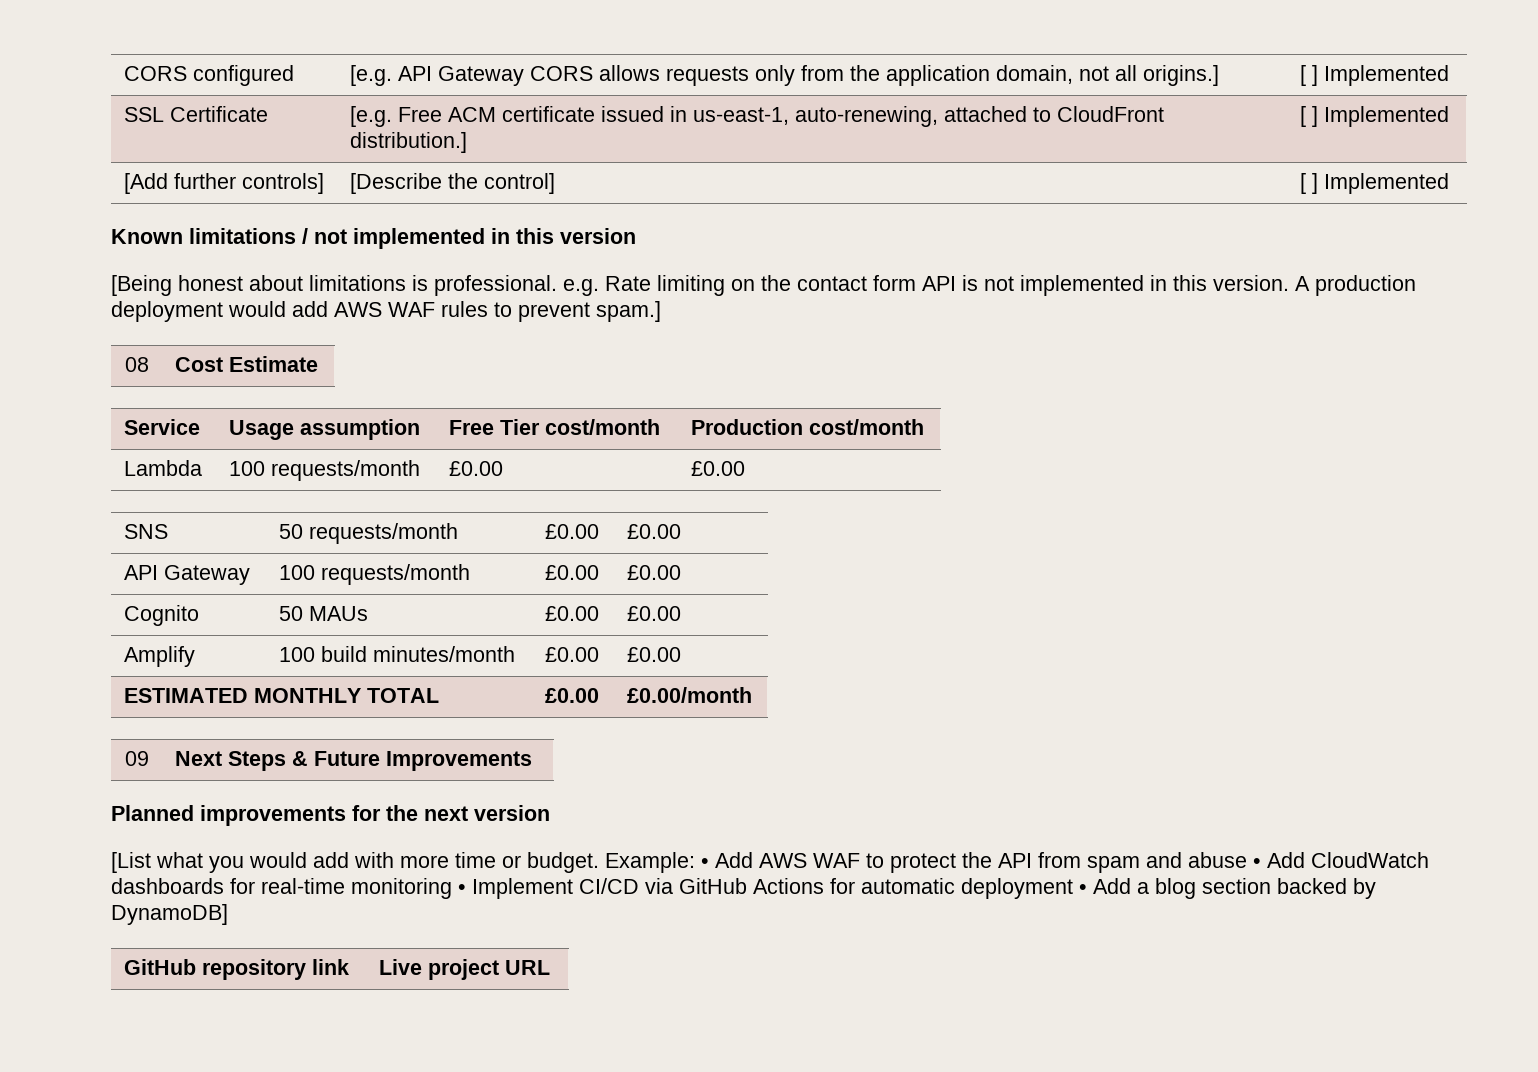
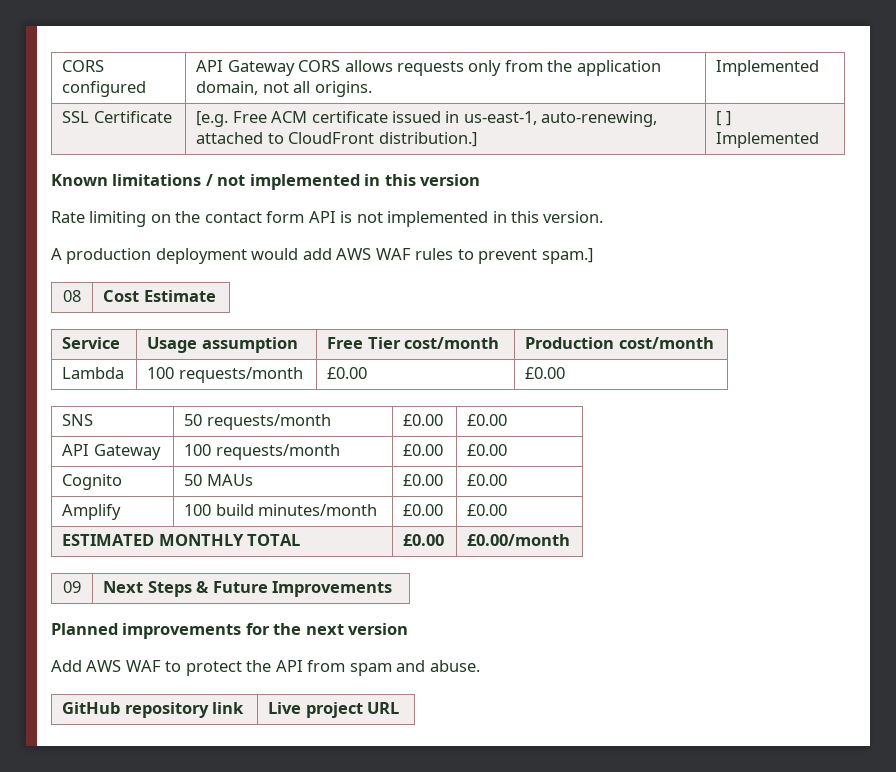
[350,65,393,86] [e.g. -> (147, 89) none
[1143,65,1220,86] [1300,65,1319,86] origins.] | [ ] -> [314,81,372,97] origins. |
[124,173,325,194] [350,173,556,194] [1300,173,1450,194] // [Add further controls] | [Describe the control] | [ ] Implemented -> (820, 140) none
[111,275,599,296] [Being honest about limitations is professional. e.g. -> (481, 180) none
(1289, 283) none -> (604, 217) //
[111,852,709,873] [List what you would add with more time or budget. Example: • -> (409, 629) none
[1188,852,1429,868] [111,878,1376,899] [111,904,228,925] abuse • Add CloudWatch dashboards for real-time monitoring • Implement CI/CD via GitHub Actions for automatic deployment • Add a blog section backed by DynamoDB] -> [429,660,480,672] abuse.

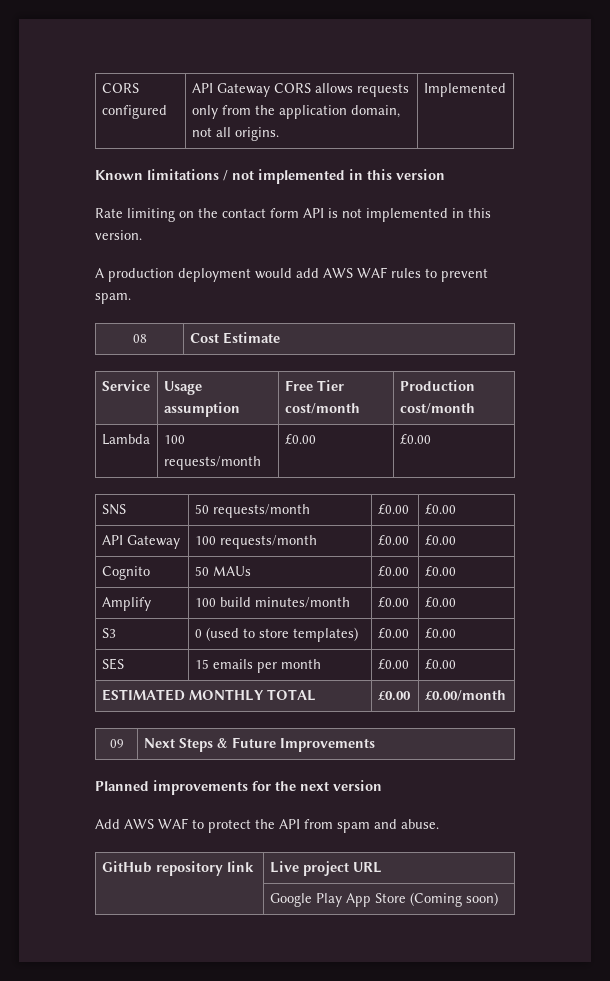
[62,111,172,123] [196,111,658,127] [196,132,477,147] [716,111,731,126] [716,132,820,148] // SSL Certificate | [e.g. Free ACM certificate issued in us-east-1, auto-renewing, attached to CloudFront distribution.] | [ ] Implemented -> (506, 90) none
[541,248,593,264] spam.] -> [95,293,131,304] spam.
(508, 510) none -> [101,628,116,638] [194,627,358,642] [377,628,409,638] [424,628,456,638] [101,658,124,670] [194,659,321,673] [377,659,409,669] [424,659,456,669] // S3 | 0 (used to store templates) | £0.00 | £0.00 // SES | 15 emails per month | £0.00 | £0.00
(400, 708) none -> [269,892,498,907] // | Google Play App Store (Coming soon)

